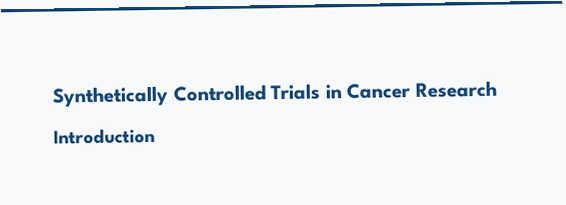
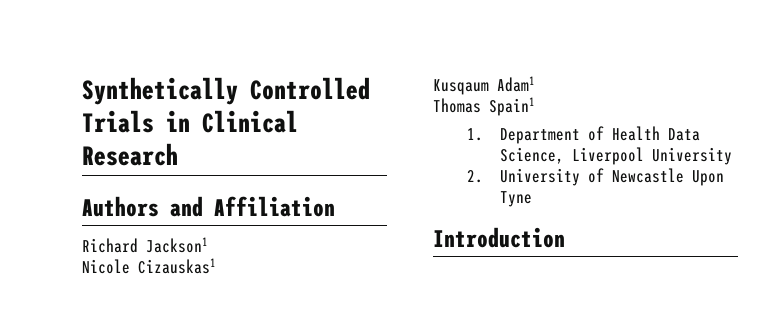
[346,83,412,100] Cancer -> [202,110,298,133] Clinical
(497, 89) none -> [82,196,335,217] [82,237,207,253] [82,258,215,274] [433,76,534,95] [433,97,534,116] [466,126,701,144] [500,147,733,165] [466,168,725,186] [500,191,533,207] // Authors and Affiliation // Richard Jackson1 // Nicole Cizauskas1 // Kusqaum Adam1 // Thomas Spain1 // 1. Department of Health Data Science, Liverpool University // 2. University of Newcastle Upon Tyne

